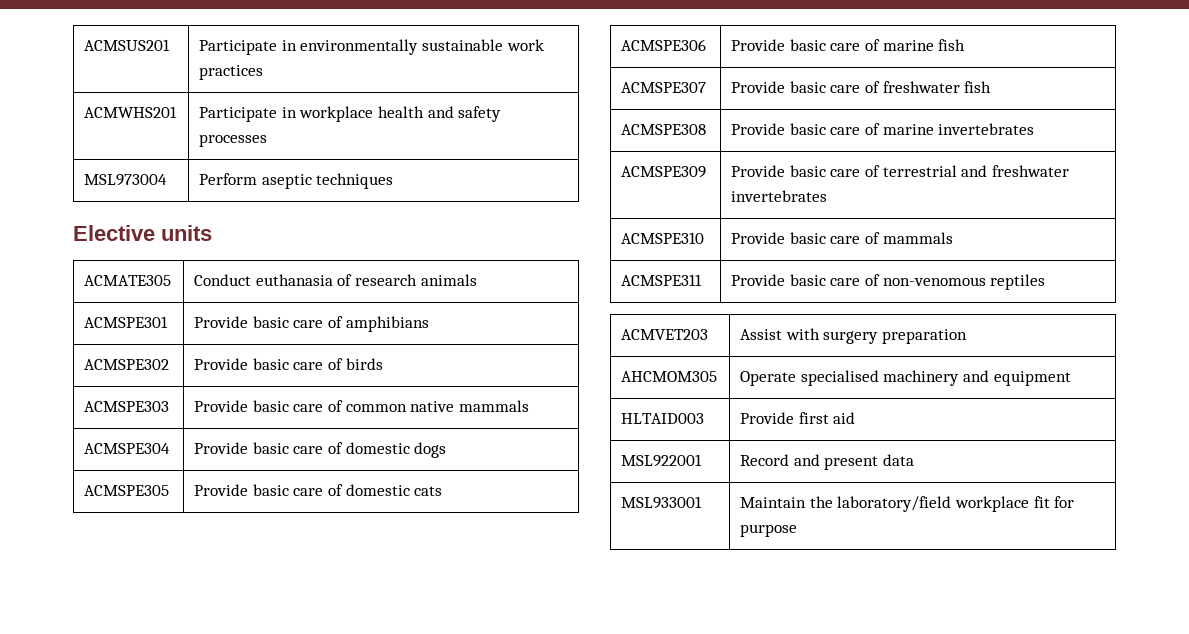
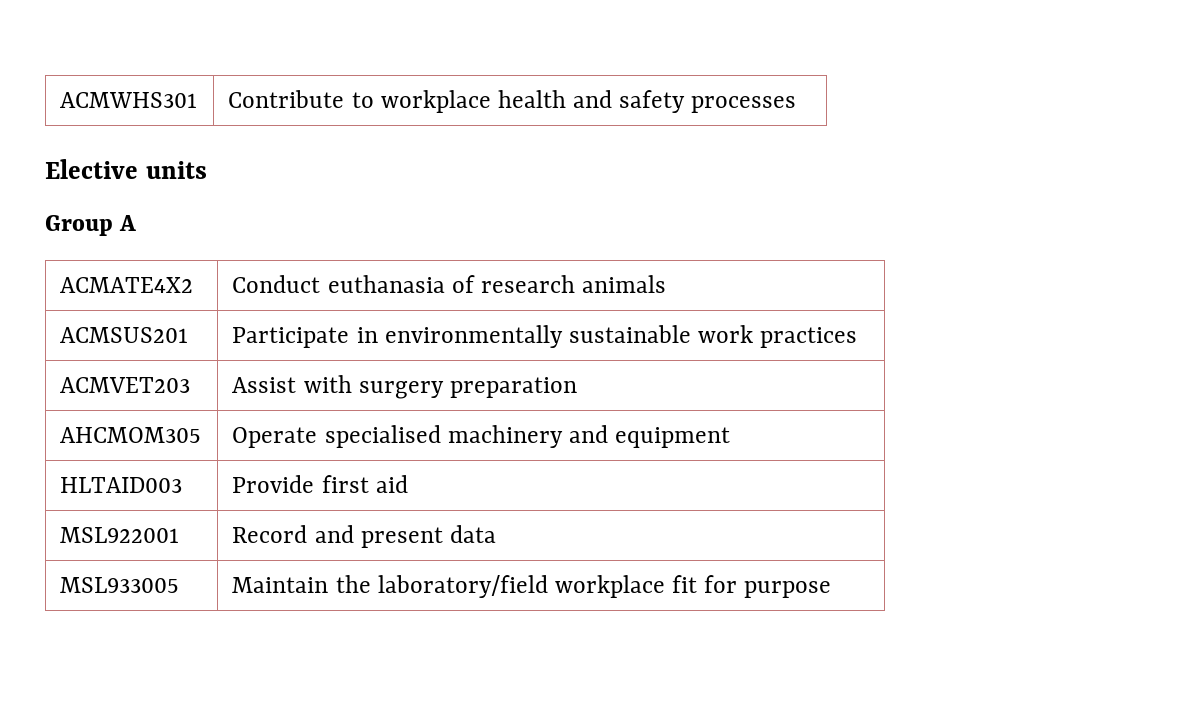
(84, 45) none -> [60,92,198,108] [228,90,797,113] [45,159,207,179] [45,215,137,236] [60,277,194,293] [232,275,666,293] ACMWHS301 | Contribute to workplace health and safety processes // Elective units // Group A // ACMATE4X2 | Conduct euthanasia of research animals //
[84,106,178,118] [199,106,502,122] [199,134,268,147] [84,174,168,186] [199,173,394,189] [73,225,212,241] [84,275,172,286] [194,274,477,286] [84,316,169,328] [194,316,429,332] [84,359,170,370] [194,358,383,370] [84,401,170,412] [194,400,529,412] [84,443,171,454] [194,442,447,458] [84,485,170,496] [194,484,443,496] [621,39,707,51] [731,39,966,51] [621,82,707,93] [731,81,992,93] [621,124,707,135] [731,123,1035,135] [621,166,707,178] [731,165,1069,177] [731,190,828,202] [621,232,705,244] [731,232,953,244] [621,274,703,286] [731,274,1046,290] // ACMWHS201 | Participate in workplace health and safety processes // MSL973004 | Perform aseptic techniques // Elective units // ACMATE305 | Conduct euthanasia of research animals // ACMSPE301 | Provide basic care of amphibians // ACMSPE302 | Provide basic care of birds // ACMSPE303 | Provide basic care of common native mammals // ACMSPE304 | Provide basic care of domestic dogs // ACMSPE305 | Provide basic care of domestic cats // ACMSPE306 | Provide basic care of marine fish // ACMSPE307 | Provide basic care of freshwater fish // ACMSPE308 | Provide basic care of marine invertebrates // ACMSPE309 | Provide basic care of terrestrial and freshwater invertebrates // ACMSPE310 | Provide basic care of mammals // ACMSPE311 | Provide basic care of non-venomous reptiles -> (858, 337) none
[621,496,703,509] MSL933001 -> [60,577,180,593] MSL933005

